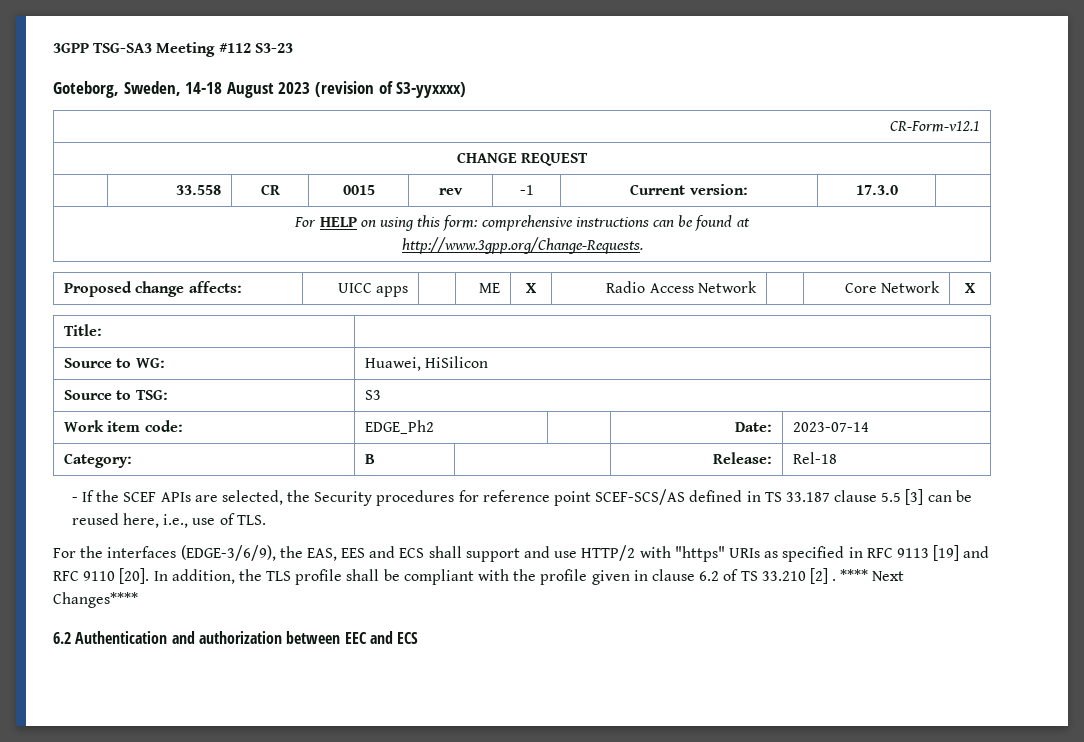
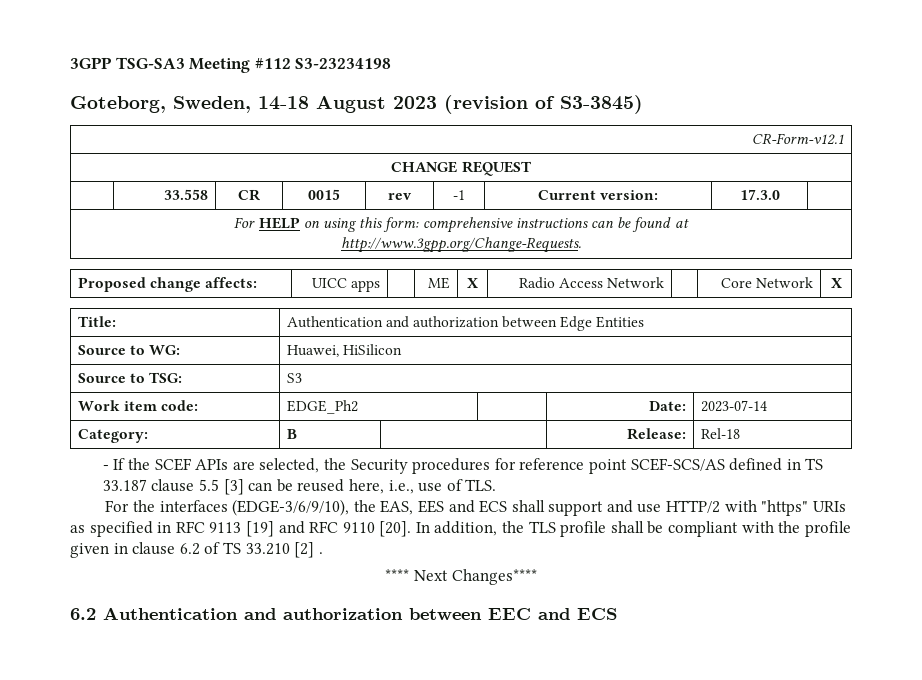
[254,43,293,53] S3-23 -> [295,58,392,69] S3-23234198
[396,82,467,98] S3-yyxxxx) -> [560,95,643,114] S3-3845)
(103, 330) none -> [286,316,645,331] Authentication and authorization between Edge Entities
[180,545,276,561] (EDGE-3/6/9), -> [232,499,350,516] (EDGE-3/6/9/10),
(837, 580) none -> (323, 553) //

